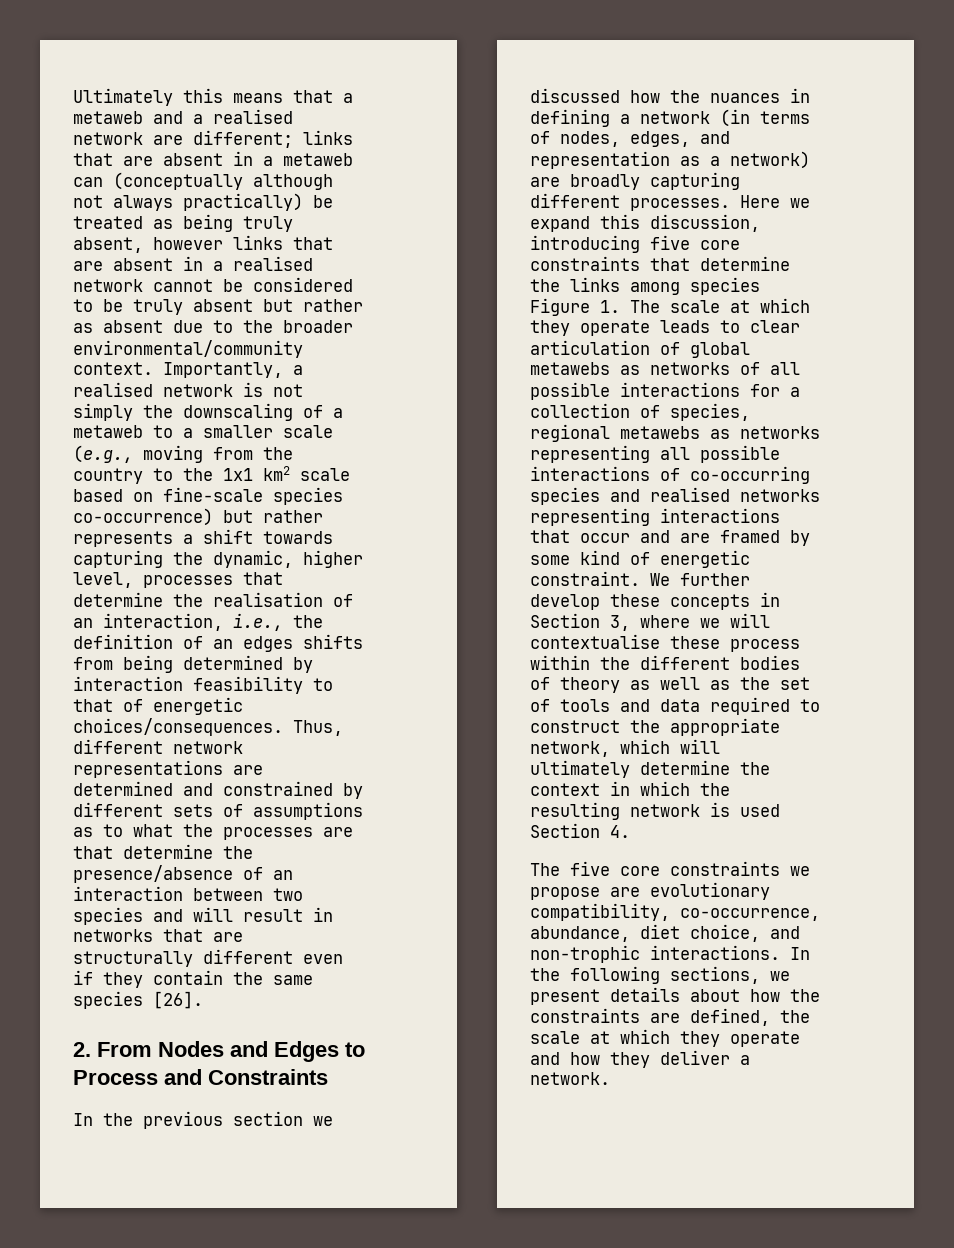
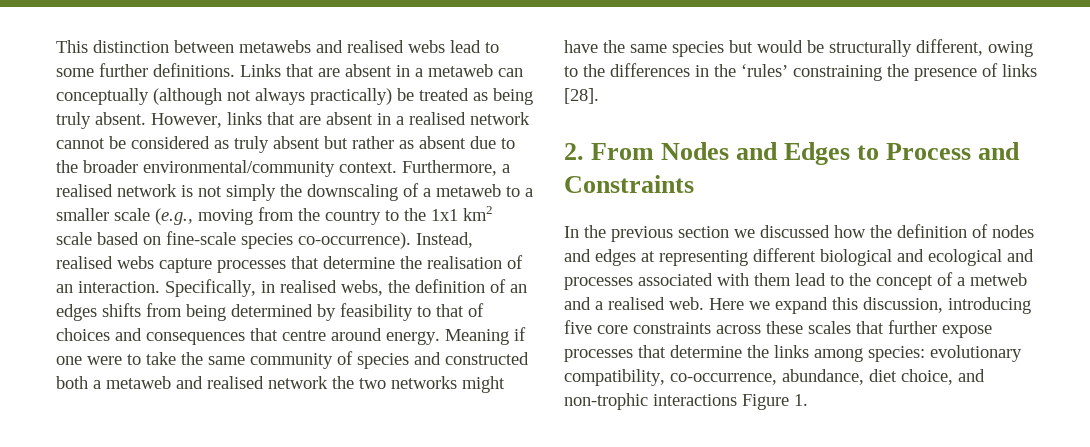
[73,88,353,106] [73,109,293,124] [73,130,353,148] Ultimately this means that a metaweb and a realised network are different; links -> [56,40,499,53] [56,63,281,77] This distinction between metawebs and realised webs lead to some further definitions. Links
[113,172,333,190] (conceptually although -> [56,88,222,105] conceptually (although
[73,237,223,253] absent, however -> [95,112,222,128] absent. However,
[73,299,123,312] to be -> [214,140,229,149] as
[163,362,283,378] Importantly, -> [402,160,497,176] Furthermore,
[73,508,323,526] [73,529,333,547] [73,550,363,568] [73,572,133,588] co-occurrence) but rather represents a shift towards capturing the dynamic, higher level, -> [298,232,473,249] [56,256,212,273] co-occurrence). Instead, realised webs capture
[103,613,283,631] interaction, i.e., -> [78,279,383,297] interaction. Specifically, in realised webs,
[73,676,183,691] interaction -> (336, 312) none
[153,697,243,715] [73,718,343,736] [73,739,243,754] [73,760,263,778] [73,781,363,799] [73,802,363,820] [73,824,353,840] [73,844,253,859] [73,865,293,883] [73,886,303,901] [73,907,333,925] [73,929,243,942] [73,949,343,967] [73,970,313,988] [73,991,203,1009] energetic choices/consequences. Thus, different network representations are determined and constrained by different sets of assumptions as to what the processes are that determine the presence/absence of an interaction between two species and will result in networks that are structurally different even if they contain the same species [26]. -> [56,327,526,345] [56,351,529,369] [56,376,505,393] [564,39,1033,57] [564,63,1037,81] [564,88,599,104] choices and consequences that centre around energy. Meaning if one were to take the same community of species and constructed both a metaweb and realised network the two networks might have the same species but would be structurally different, owing to the differences in the ‘rules’ constraining the presence of links [28].
[710,88,810,103] [530,109,810,127] [530,131,730,147] [530,151,810,169] [530,172,740,190] [530,193,730,211] nuances in defining a network (in terms of nodes, edges, and representation as a network) are broadly capturing different processes. -> [897,224,1034,238] [564,248,1034,266] [564,272,1027,290] [564,297,704,310] definition of nodes and edges at representing different biological and ecological and processes associated with them lead to the concept of a metweb and a realised web.
(640, 263) none -> [716,320,992,338] [564,349,633,362] across these scales that further expose processes
[690,277,760,295] [530,298,810,316] [530,320,800,336] [530,340,750,358] [530,362,800,375] [530,382,800,400] [530,403,750,421] [530,424,820,442] [530,445,780,463] [530,466,810,484] [530,487,820,505] [530,508,780,526] [530,530,810,546] [530,550,750,568] [530,571,750,586] [530,592,780,610] [530,613,770,631] [530,634,800,652] [530,655,800,670] [530,677,810,693] [530,697,820,715] [530,718,780,736] [530,739,720,757] [530,760,770,778] [530,781,730,796] [530,802,780,820] [530,823,630,838] [530,861,810,876] [530,887,640,900] species Figure 1. The scale at which they operate leads to clear articulation of global metawebs as networks of all possible interactions for a collection of species, regional metawebs as networks representing all possible interactions of co-occurring species and realised networks representing interactions that occur and are framed by some kind of energetic constraint. We further develop these concepts in Section 3, where we will contextualise these process within the different bodies of theory as well as the set of tools and data required to construct the appropriate network, which will ultimately determine the context in which the resulting network is used Section 4. // The five core constraints we propose are -> [868,346,925,362] species:
[650,945,810,960] [530,966,790,984] [530,987,820,1005] [530,1008,810,1026] [530,1029,800,1047] [530,1050,750,1068] [530,1072,610,1085] interactions. In the following sections, we present details about how the constraints are defined, the scale at which they operate and how they deliver a network. -> [653,394,808,410] interactions Figure 1.

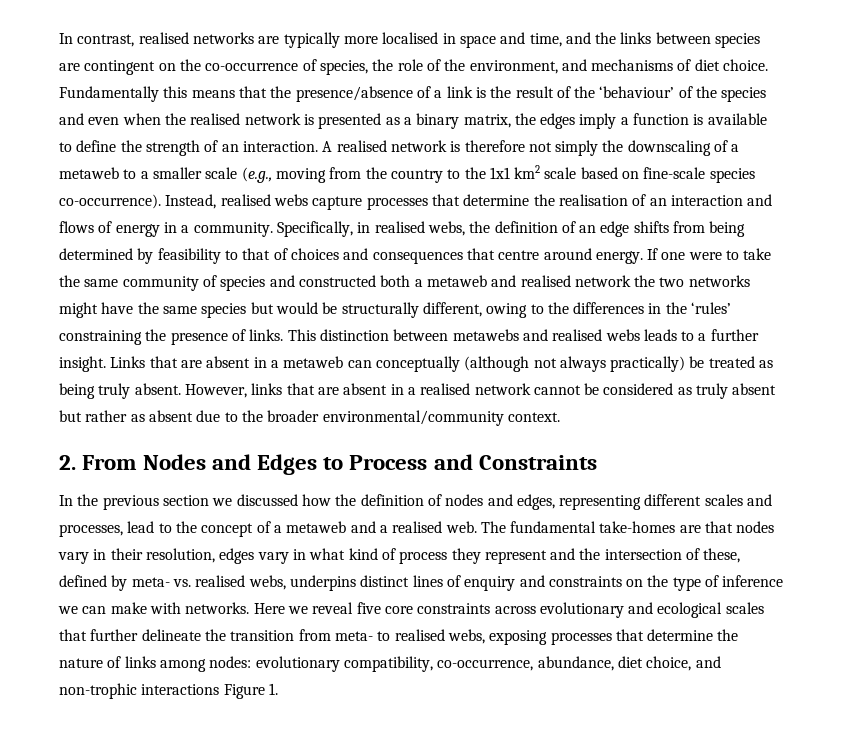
(56, 46) none -> [59,32,761,48] [59,59,769,75] [59,86,767,102] [59,113,767,129] [59,140,740,156] [59,165,755,183] [59,194,773,210] [59,221,746,237] [59,248,772,264] [59,275,750,291] [59,302,732,318] [59,329,284,345] In contrast, realised networks are typically more localised in space and time, and the links between species are contingent on the co-occurrence of species, the role of the environment, and mechanisms of diet choice. Fundamentally this means that the presence/absence of a link is the result of the ‘behaviour’ of the species and even when the realised network is presented as a binary matrix, the edges imply a function is available to define the strength of an interaction. A realised network is therefore not simply the downscaling of a metaweb to a smaller scale (e.g., moving from the country to the 1x1 km2 scale based on fine-scale species co-occurrence). Instead, realised webs capture processes that determine the realisation of an interaction and flows of energy in a community. Specifically, in realised webs, the definition of an edge shifts from being determined by feasibility to that of choices and consequences that centre around energy. If one were to take the same community of species and constructed both a metaweb and realised network the two networks might have the same species but would be structurally different, owing to the differences in the ‘rules’ constraining the presence of links.
[450,40,499,53] [56,63,235,77] lead to some further definitions. -> [643,329,759,341] [59,356,106,372] leads to a further insight.
[402,160,510,176] [56,183,533,201] [56,206,493,225] [56,231,473,249] [56,255,523,273] [56,279,527,297] [56,303,484,321] [56,327,526,345] [56,351,529,369] [56,376,505,393] [564,39,1033,57] [564,63,1037,81] [564,88,599,104] Furthermore, a realised network is not simply the downscaling of a metaweb to a smaller scale (e.g., moving from the country to the 1x1 km2 scale based on fine-scale species co-occurrence). Instead, realised webs capture processes that determine the realisation of an interaction. Specifically, in realised webs, the definition of an edges shifts from being determined by feasibility to that of choices and consequences that centre around energy. Meaning if one were to take the same community of species and constructed both a metaweb and realised network the two networks might have the same species but would be structurally different, owing to the differences in the ‘rules’ constraining the presence of links [28]. -> (560, 417) none
[595,248,1034,266] [564,273,791,290] edges at representing different biological and ecological and processes associated with them -> [516,494,773,510] [59,524,123,537] edges, representing different scales and processes,
[970,273,1027,286] metweb -> [286,521,347,533] metaweb
[709,297,1031,314] [564,320,992,338] [564,345,769,362] Here we expand this discussion, introducing five core constraints across these scales that further expose processes that determine the -> [480,521,775,533] [58,548,741,564] [59,575,784,591] [58,602,764,618] [59,629,739,645] [59,656,122,668] The fundamental take-homes are that nodes vary in their resolution, edges vary in what kind of process they represent and the intersection of these, defined by meta- vs. realised webs, underpins distinct lines of enquiry and constraints on the type of inference we can make with networks. Here we reveal five core constraints across evolutionary and ecological scales that further delineate the transition from meta- to realised webs, exposing processes that determine the nature of
[868,346,925,362] species: -> [209,656,252,668] nodes:

